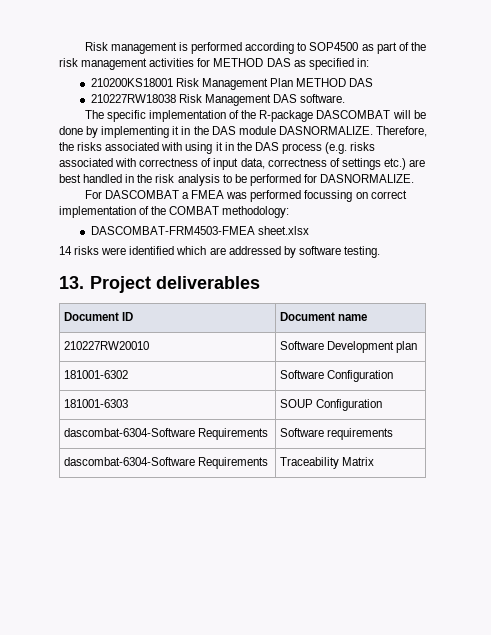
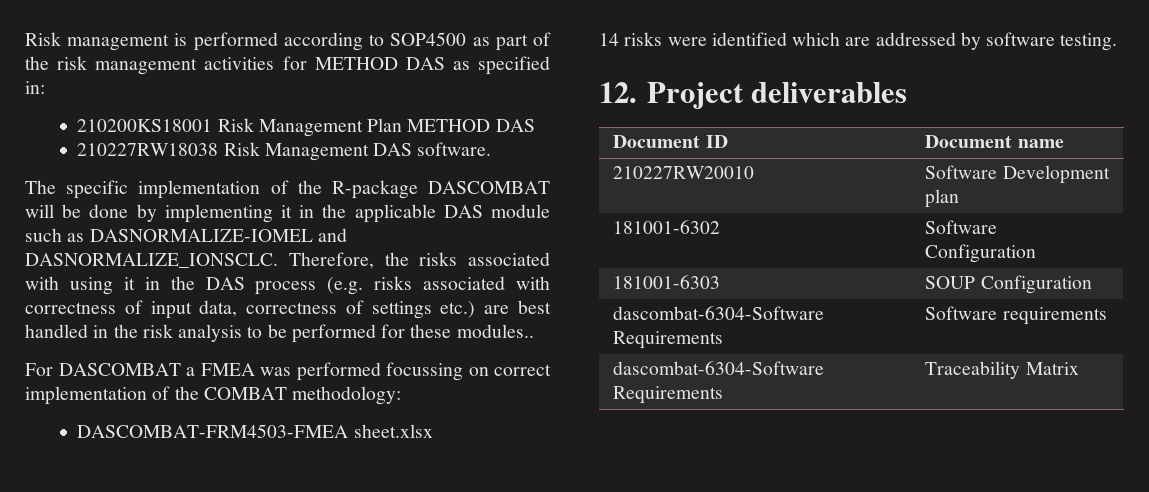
(209, 130) none -> [354,204,436,223] applicable
[278,126,373,135] DASNORMALIZE. -> [25,228,347,242] [25,253,278,268] such as DASNORMALIZE-IOMEL and DASNORMALIZE_IONSCLC.
[320,174,415,183] DASNORMALIZE. -> [410,324,534,338] these modules..
[59,276,84,289] 13. -> [599,82,637,103] 12.

